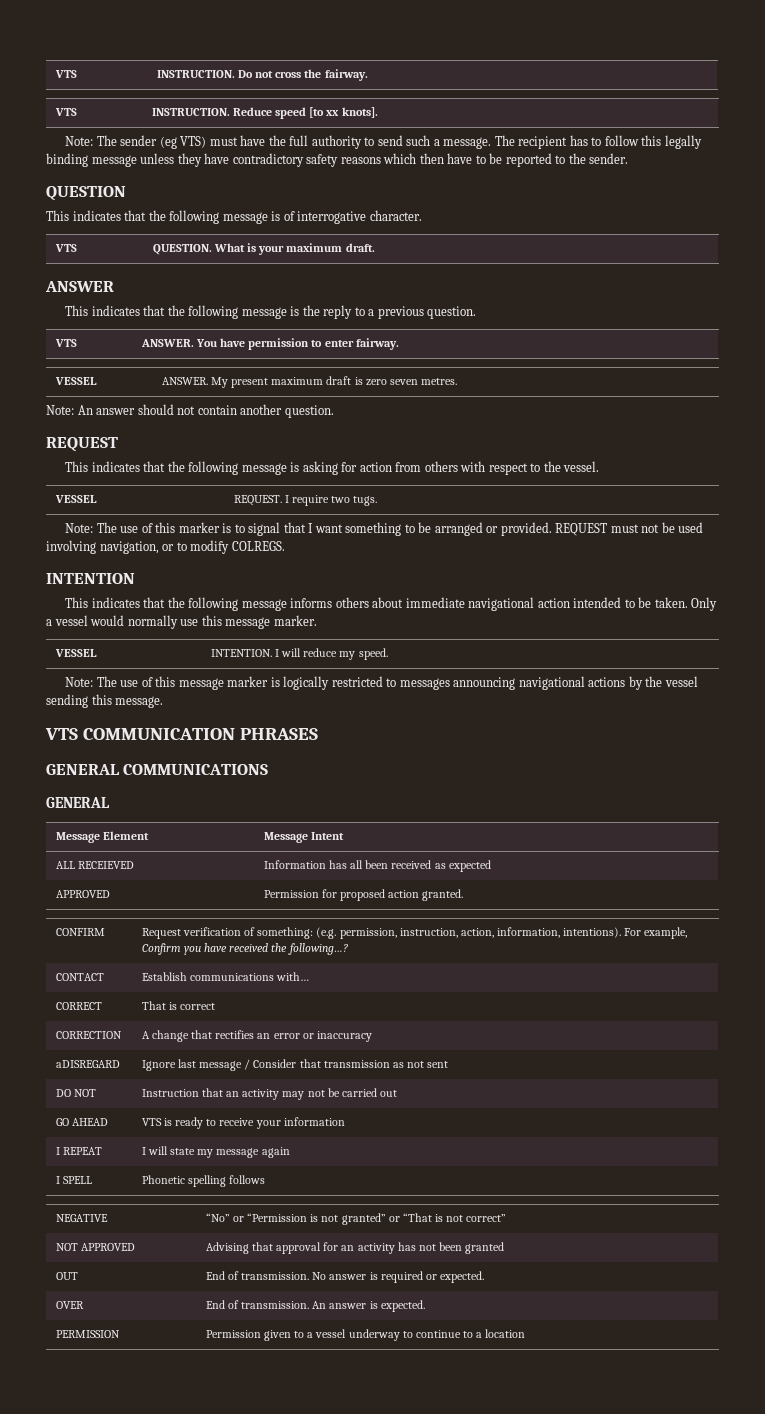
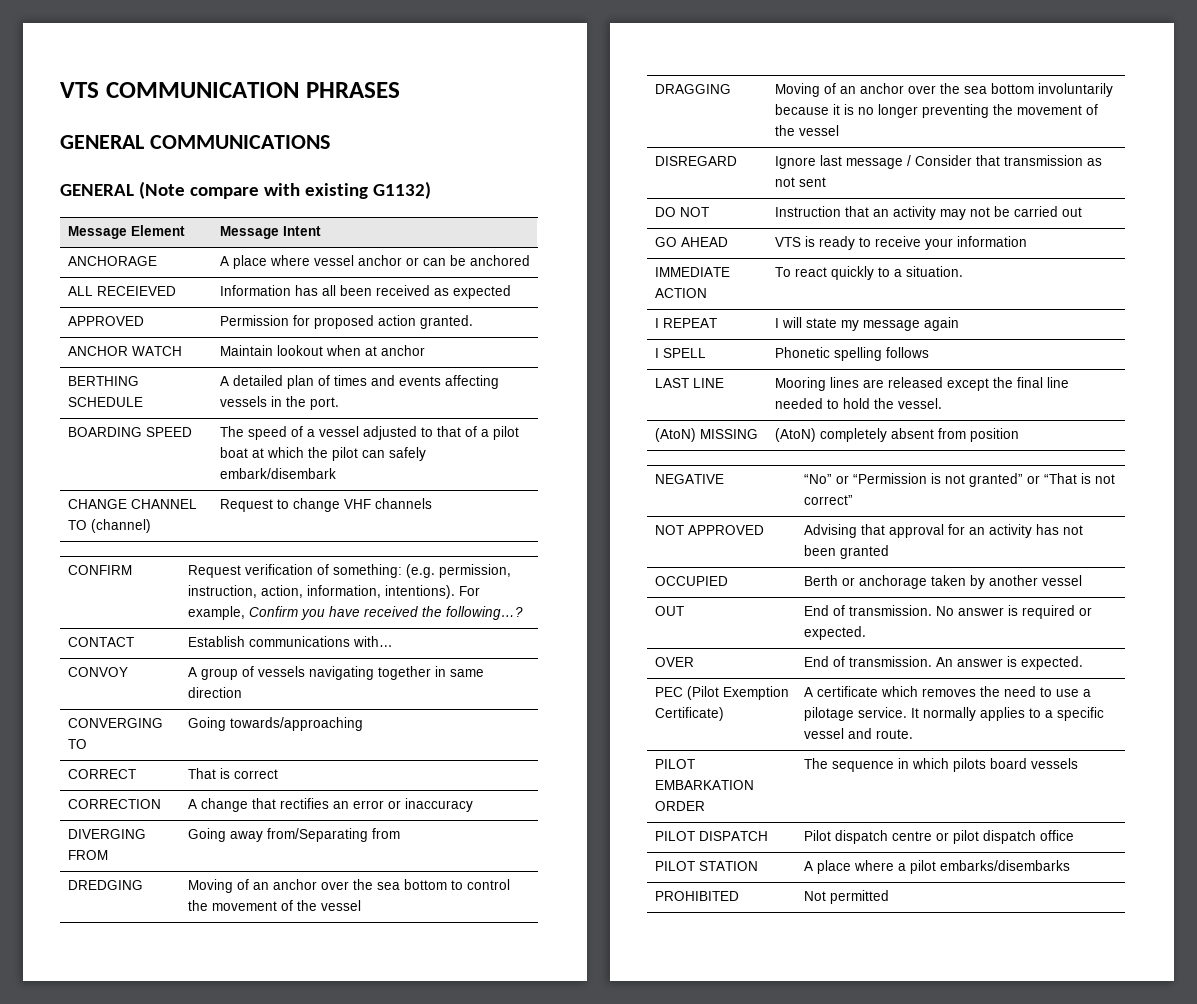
[55,70,78,78] [157,69,368,81] [55,108,78,116] [152,107,378,119] [65,135,702,149] [46,153,629,167] [46,186,126,201] [46,210,422,224] [55,244,78,252] [153,243,375,255] [45,281,114,292] [65,305,477,319] [55,339,78,347] [141,338,399,350] [55,377,98,385] [162,376,457,388] [46,404,334,418] [46,437,118,452] [65,461,600,475] [55,495,98,503] [234,495,378,506] [65,522,704,536] [46,540,285,554] [46,573,135,584] [65,597,718,611] [46,615,317,629] [55,649,98,657] [211,648,388,660] [65,676,698,690] [46,694,164,708] [45,728,78,740] VTS | INSTRUCTION. Do not cross the fairway. // VTS | INSTRUCTION. Reduce speed [to xx knots]. // Note: The sender (eg VTS) must have the full authority to send such a message. The recipient has to follow this legally binding message unless they have contradictory safety reasons which then have to be reported to the sender. // QUESTION // This indicates that the following message is of interrogative character. // VTS | QUESTION. What is your maximum draft. // ANSWER // This indicates that the following message is the reply to a previous question. // VTS | ANSWER. You have permission to enter fairway. // VESSEL | ANSWER. My present maximum draft is zero seven metres. // Note: An answer should not contain another question. // REQUEST // This indicates that the following message is asking for action from others with respect to the vessel. // VESSEL | REQUEST. I require two tugs. // Note: The use of this marker is to signal that I want something to be arranged or provided. REQUEST must not be used involving navigation, or to modify COLREGS. // INTENTION // This indicates that the following message informs others about immediate navigational action intended to be taken. Only a vessel would normally use this message marker. // VESSEL | INTENTION. I will reduce my speed. // Note: The use of this message marker is logically restricted to messages announcing navigational actions by the vessel sending this message. // VTS -> [60,82,99,98] VTS
(110, 802) none -> [138,181,431,199] (Note compare with existing G1132)
(345, 836) none -> [67,256,157,266] [219,255,530,269] // ANCHORAGE | A place where vessel anchor or can be anchored
(464, 895) none -> [67,346,182,356] [219,345,425,356] [67,376,139,386] [67,397,143,407] [219,375,499,389] [219,396,339,410] [67,427,192,437] [219,426,519,440] [219,447,426,461] [219,468,336,479] [67,499,197,509] [67,519,151,533] [219,498,432,512] // ANCHOR WATCH | Maintain lookout when at anchor // BERTHING SCHEDULE | A detailed plan of times and events affecting vessels in the port. // BOARDING SPEED | The speed of a vessel adjusted to that of a pilot boat at which the pilot can safely embark/disembark // CHANGE CHANNEL TO (channel) | Request to change VHF channels
(310, 976) none -> [67,667,128,677] [187,666,484,680] [187,687,242,698] [67,718,163,728] [67,739,87,749] [187,717,363,731] // CONVOY | A group of vessels navigating together in same direction // CONVERGING TO | Going towards/approaching
[56,1060,121,1068] aDISREGARD -> [67,829,146,839] [67,850,108,860] [187,828,400,842] [67,880,143,890] [187,879,510,893] [187,900,361,911] [654,84,731,94] [774,83,1113,97] [774,104,1098,118] [774,125,839,136] [654,156,737,166] DIVERGING FROM | Going away from/Separating from // DREDGING | Moving of an anchor over the sea bottom to control the movement of the vessel // DRAGGING | Moving of an anchor over the sea bottom involuntarily because it is no longer preventing the movement of the vessel // DISREGARD
(345, 1121) none -> [654,267,730,277] [654,288,707,298] [774,266,963,280] // IMMEDIATE ACTION | To react quickly to a situation.
(266, 1179) none -> [654,378,724,388] [774,377,1069,391] [774,398,942,409] [654,428,758,442] [774,428,1019,442] // LAST LINE | Mooring lines are released except the final line needed to hold the vessel. // (AtoN) MISSING | (AtoN) completely absent from position
(504, 1248) none -> [654,576,728,586] [803,575,1082,589] // OCCUPIED | Berth or anchorage taken by another vessel
[56,1330,121,1338] [206,1329,526,1341] PERMISSION | Permission given to a vessel underway to continue to a location -> [654,686,789,700] [654,707,724,721] [803,686,1091,697] [803,707,1104,721] [803,728,913,739] [654,759,695,769] [654,780,754,790] [654,801,705,811] [803,758,1078,772] [654,831,768,841] [803,830,1074,844] [654,861,758,871] [803,860,1070,874] [654,891,739,901] [803,890,889,904] PEC (Pilot Exemption Certificate) | A certificate which removes the need to use a pilotage service. It normally applies to a specific vessel and route. // PILOT EMBARKATION ORDER | The sequence in which pilots board vessels // PILOT DISPATCH | Pilot dispatch centre or pilot dispatch office // PILOT STATION | A place where a pilot embarks/disembarks // PROHIBITED | Not permitted

